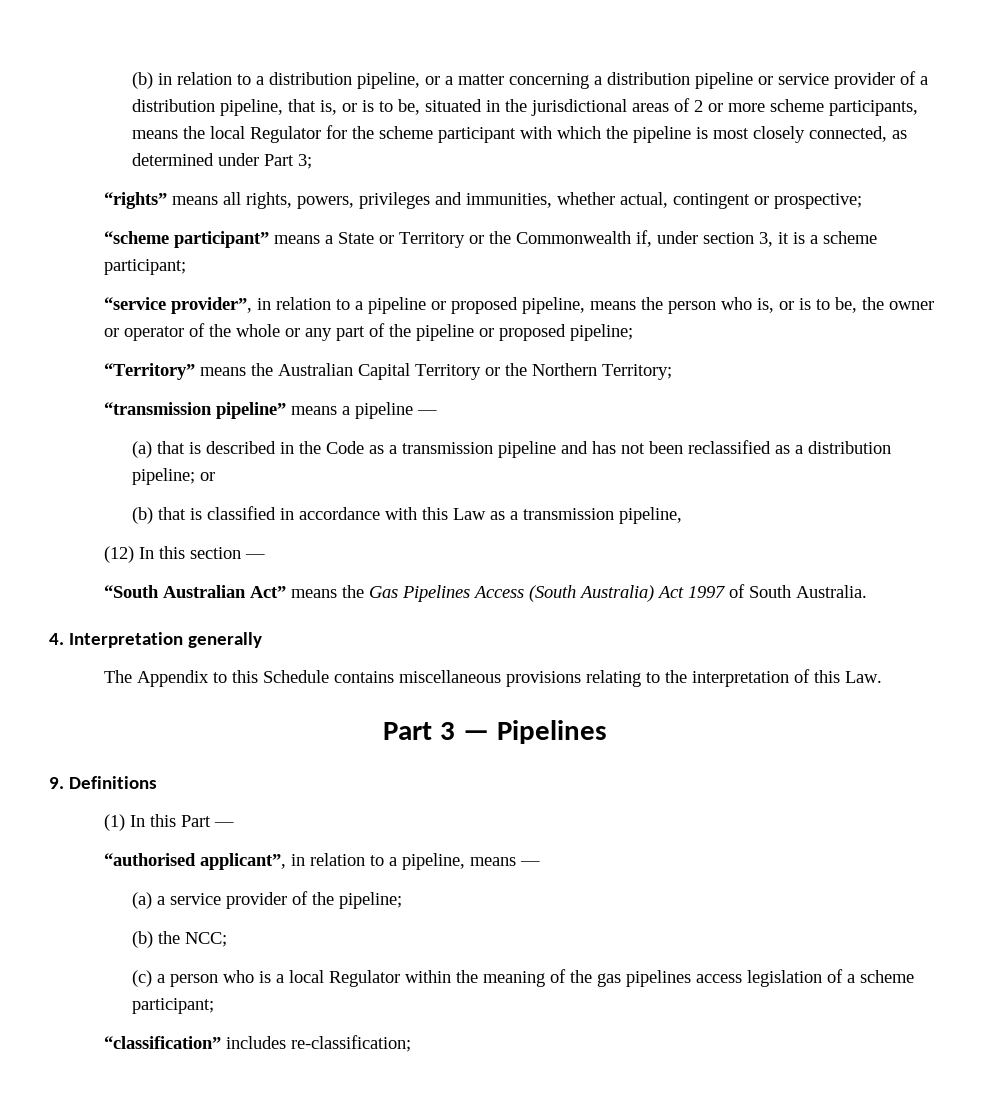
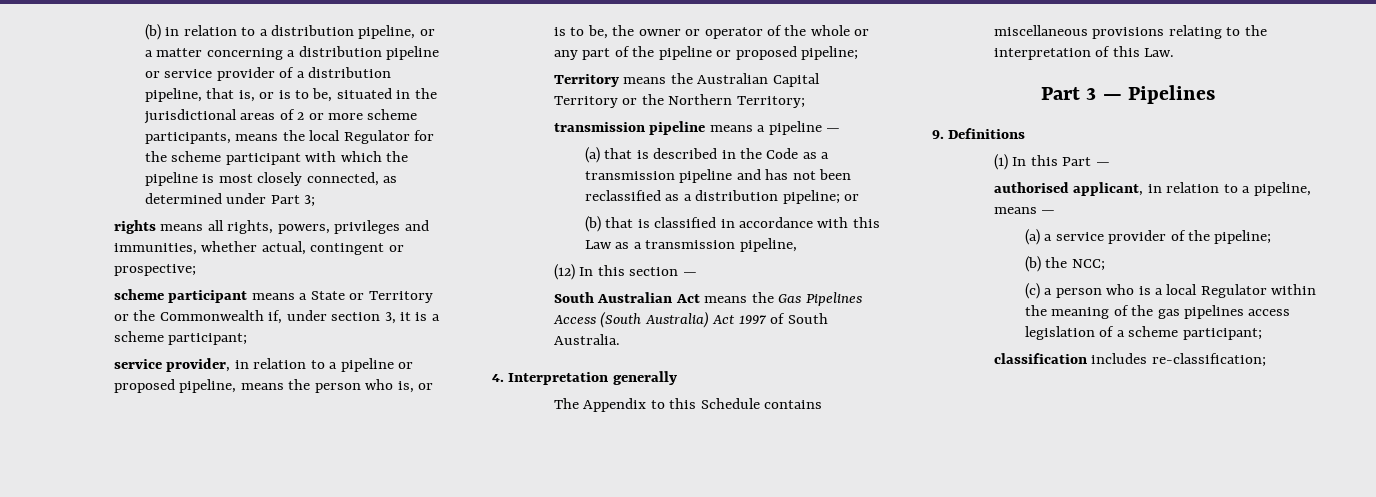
[104,192,168,209] “rights” -> [113,220,156,234] rights
[104,231,270,248] “scheme participant” -> [113,289,248,303] scheme participant
[104,297,253,314] “service provider”, -> [113,358,231,372] service provider,
[104,363,196,380] “Territory” -> [553,74,619,87] Territory
[104,402,287,419] “transmission pipeline” -> [553,121,706,135] transmission pipeline
[104,585,287,598] “South Australian Act” -> [553,292,700,303] South Australian Act
[104,853,287,870] “authorised applicant”, -> [993,182,1144,196] authorised applicant,
[104,1036,222,1049] “classification” -> [993,353,1087,364] classification

